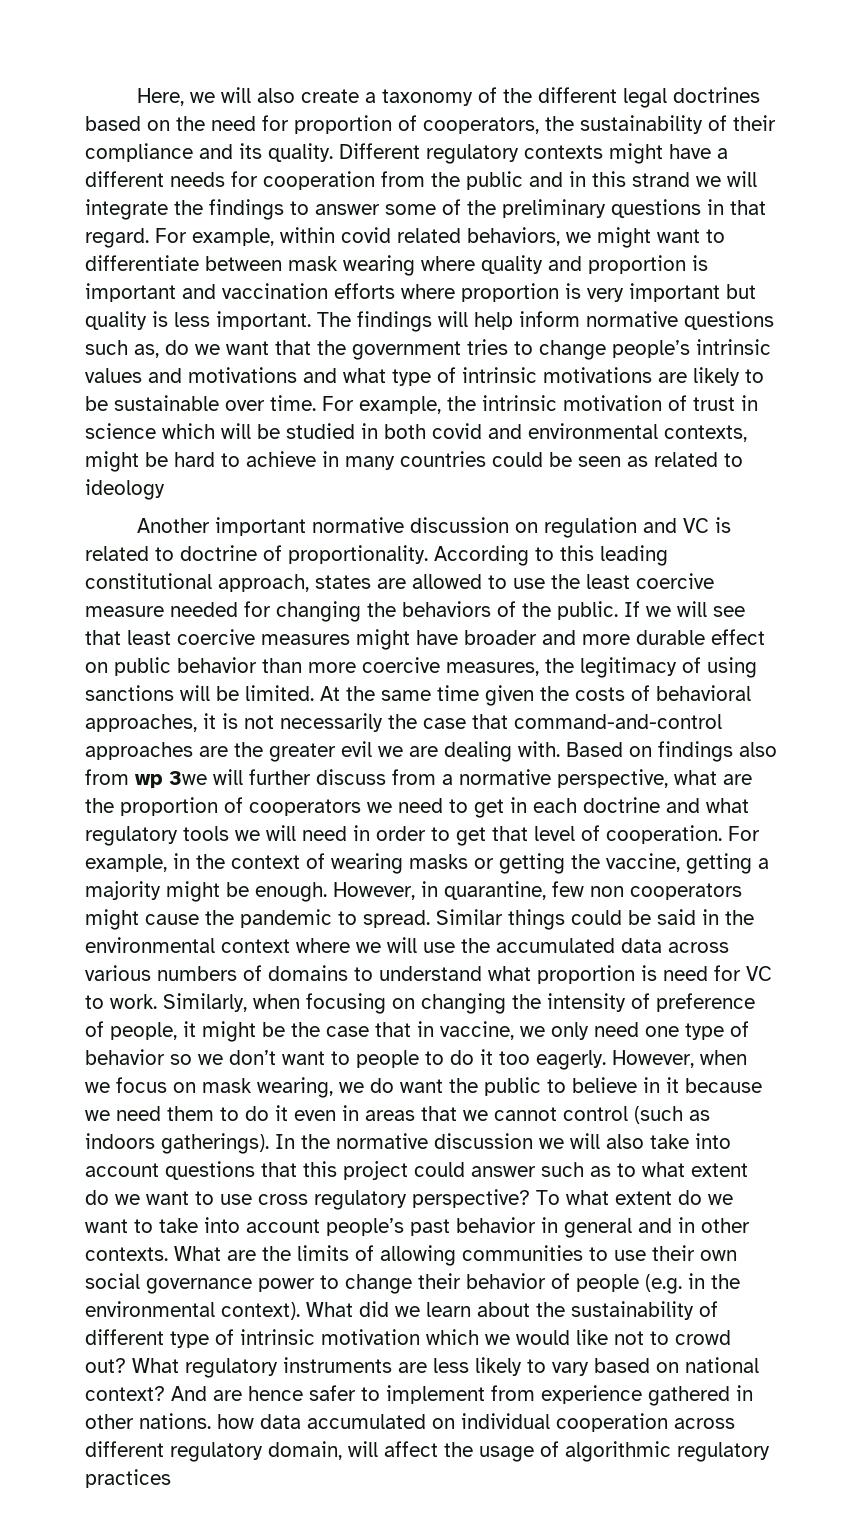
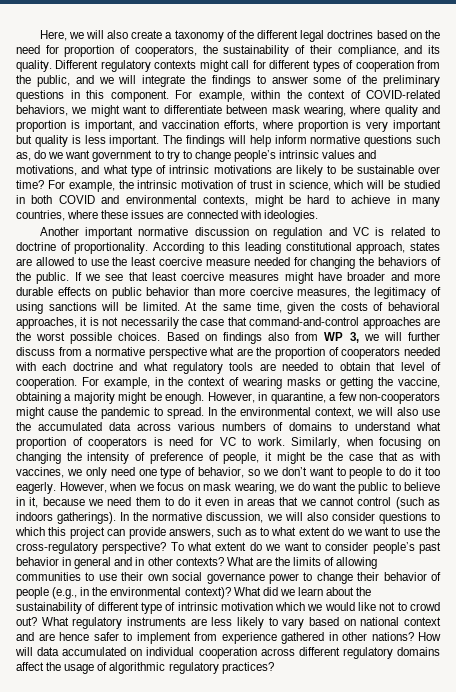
[85,143,193,162] compliance -> [337,45,399,57] compliance,
[669,144,728,159] [85,171,690,190] have a different needs for cooperation from the public and in this strand -> [231,60,440,72] [16,75,94,87] call for different types of cooperation from the public, and
[730,200,766,215] [85,228,149,248] that regard. -> [86,90,169,102] this component.
[341,227,461,243] covid related -> [286,90,440,99] the context of COVID-related
[343,255,415,276] wearing -> [302,105,346,117] wearing,
[85,283,176,302] important -> [84,120,135,132] important,
[334,283,395,299] efforts -> [224,120,258,131] efforts,
[275,339,508,360] that the government tries -> [92,150,180,162] government to try
[188,367,297,383] motivations -> [16,165,77,176] motivations,
[270,395,316,411] time. -> [16,180,44,189] time?
[85,423,156,439] science -> [288,180,331,191] science,
[432,423,482,439] covid -> [58,195,95,204] COVID
[400,451,743,467] [85,479,165,500] countries could be seen as related to ideology -> [16,210,318,222] countries, where these issues are connected with ideologies.
[677,601,707,617] will -> (100, 277) none
[711,629,765,645] effect -> [57,287,91,296] effects
[437,685,479,701] time -> [256,302,282,313] time,
[269,741,560,762] greater evil we are dealing with. -> [36,332,161,344] worst possible choices.
[135,771,207,788] wp 3we -> [324,332,379,343] WP 3, we
[557,769,668,788] perspective, -> [148,347,207,359] perspective
[367,797,527,818] we need to get in -> [403,347,440,356] [15,362,36,371] needed with
[235,825,486,846] we will need in order to get -> [259,362,370,371] are needed to obtain
[686,853,752,874] getting -> [16,392,61,404] obtaining
[552,881,742,900] few non cooperators -> [329,392,440,404] a few non-cooperators
[436,909,754,930] [85,937,417,953] Similar things could be said in the environmental context where we will -> [208,407,418,418] In the environmental context, we will also
(635, 974) none -> [72,437,148,449] of cooperators
[417,1021,514,1040] in vaccine, -> [402,452,441,461] [16,467,64,478] as with vaccines,
[85,1049,165,1065] behavior -> [198,467,245,478] behavior,
[666,1077,679,1093] it -> [29,497,39,508] it,
[434,1133,731,1149] [85,1161,536,1180] discussion we will also take into account questions that this project could answer -> [206,512,440,524] [15,527,214,539] discussion, we will also consider questions to which this project can provide answers,
[258,1190,407,1210] cross regulatory -> [425,527,440,536] [16,542,98,554] the cross-regulatory
[159,1217,320,1233] take into account -> [325,542,369,551] consider
[85,1247,168,1261] contexts. -> [175,557,224,566] contexts?
[645,1273,740,1294] [85,1301,300,1320] (e.g. in the environmental context). -> [52,587,231,599] (e.g., in the environmental context)?
[85,1386,207,1401] context? And -> [404,617,442,626] [16,632,34,641] context and
[139,1413,254,1429] nations. how -> [371,632,441,641] [15,647,33,656] nations? How will
[268,1441,378,1460] domain, will -> [396,647,440,656] domains
[85,1469,171,1488] practices -> [221,662,274,674] practices?

